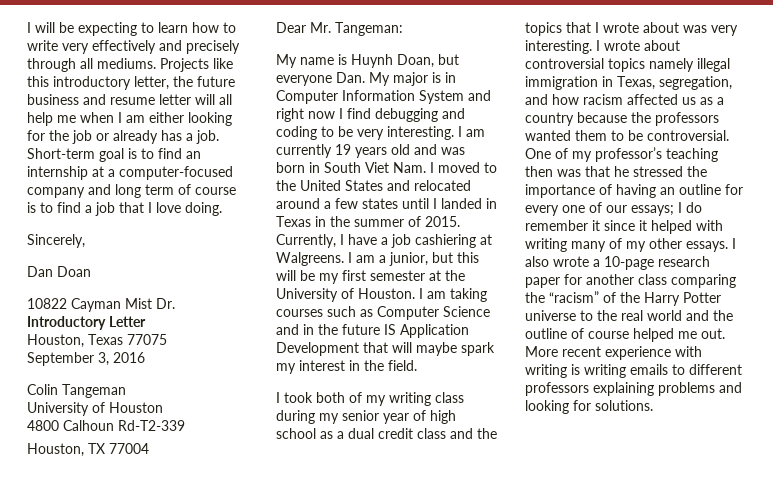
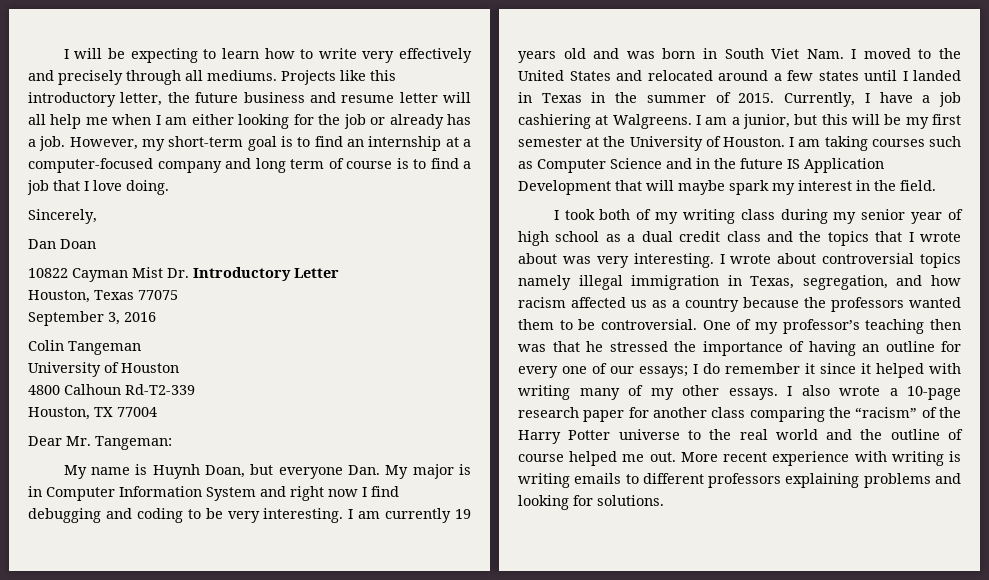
[27,148,95,159] Short-term -> [69,136,244,151] However, my short-term

